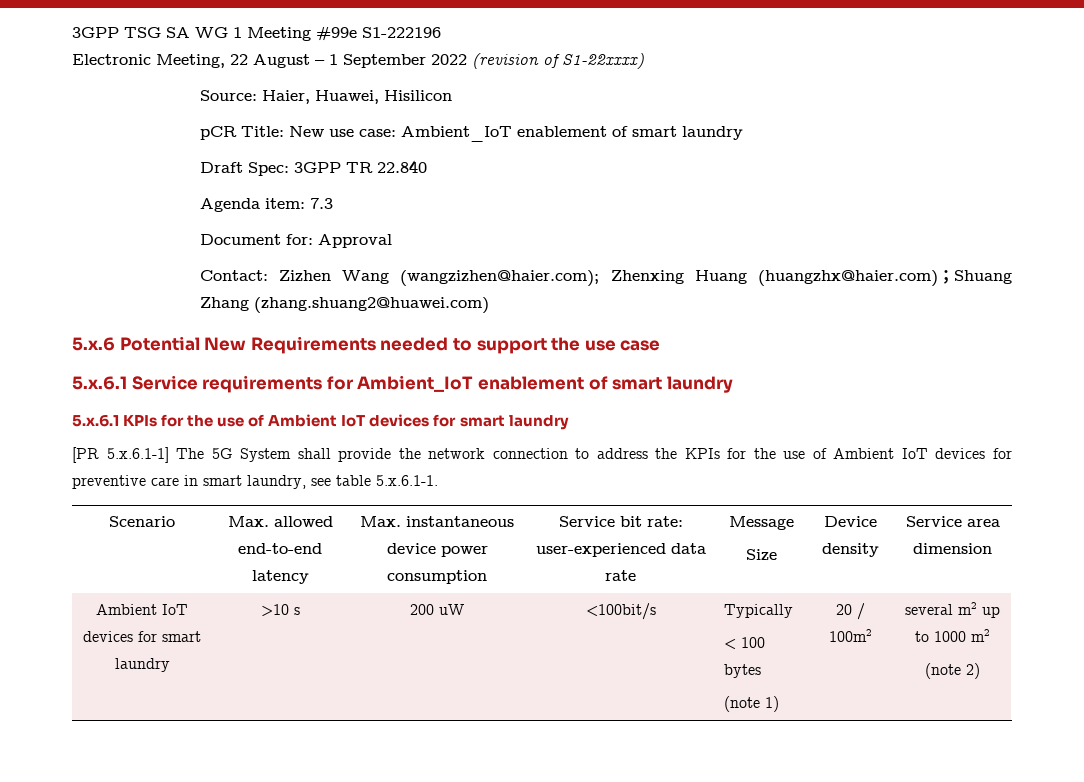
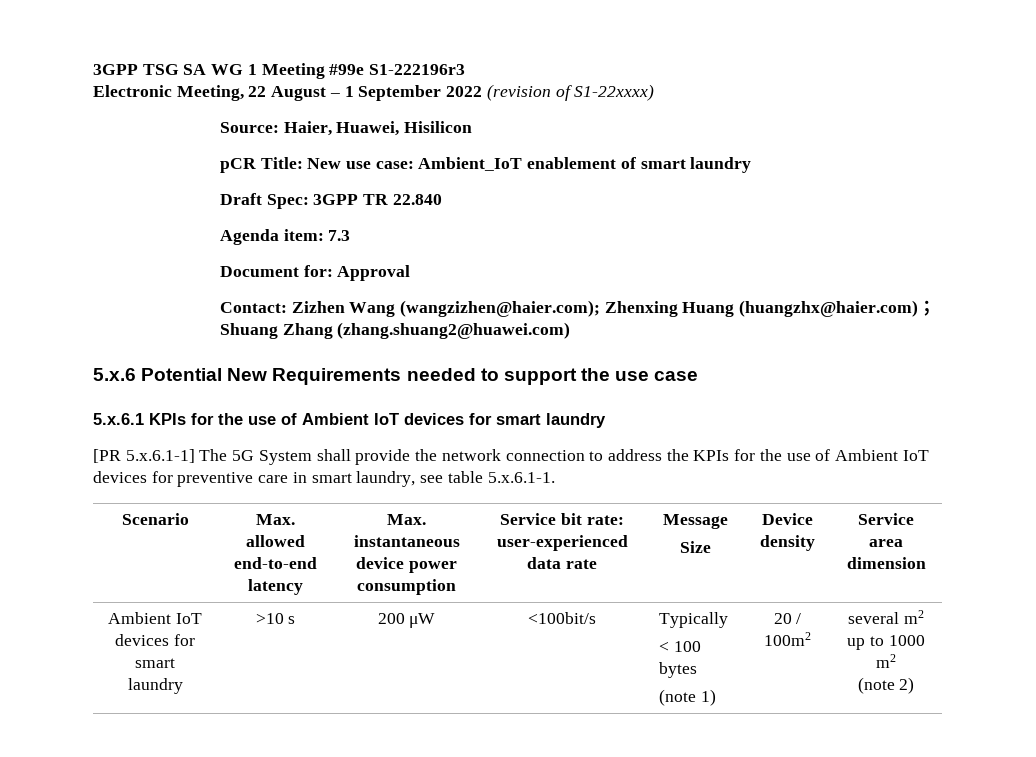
[362,27,441,38] S1-222196 -> [369,64,466,75] S1-222196r3
[72,375,733,393] // 5.x.6.1 Service requirements for Ambient_IoT enablement of smart laundry -> (699, 376) none
[439,604,464,615] uW -> [409,613,436,628] μW

